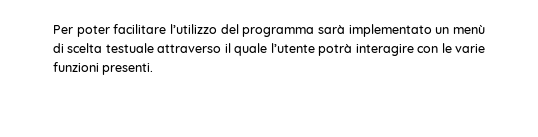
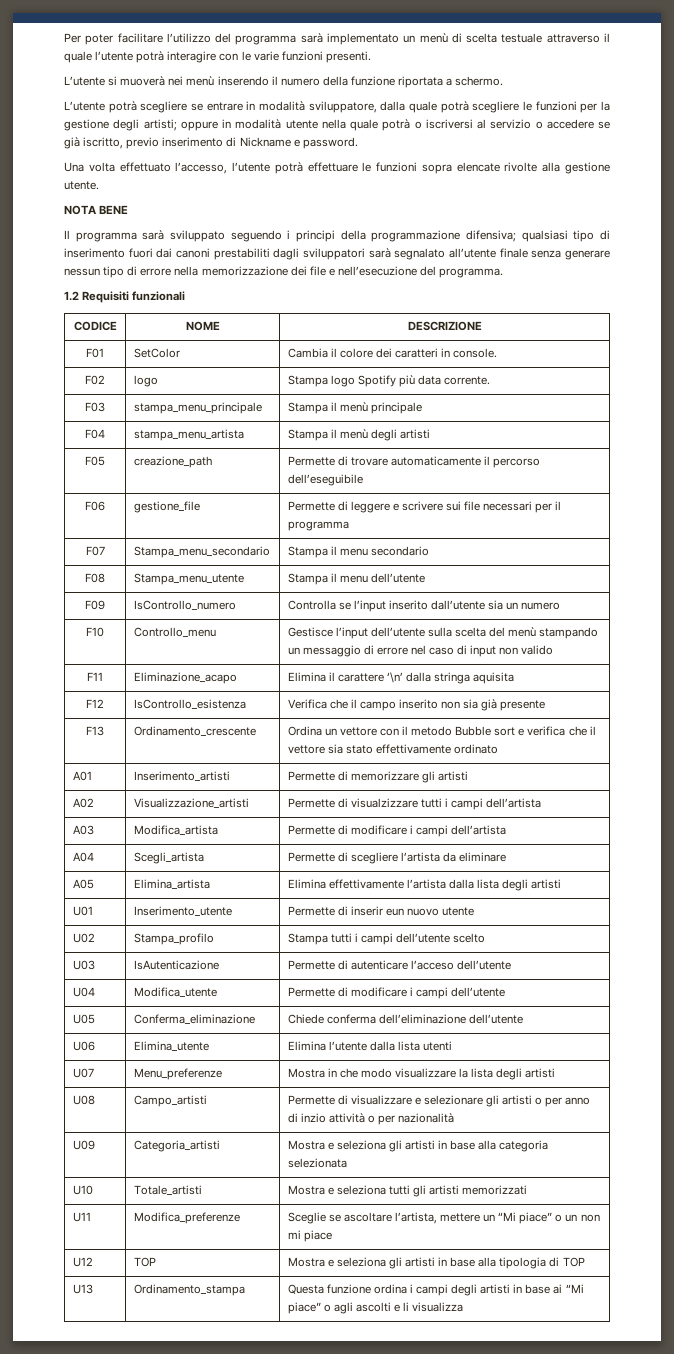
(154, 69) none -> [64,76,504,88] [64,101,610,113] [64,119,610,131] [64,137,358,149] [64,162,610,174] [64,181,99,190] [64,205,129,215] [64,230,611,242] [64,248,611,260] [64,266,504,278] [64,291,186,303] [73,321,117,331] [185,321,220,331] [407,321,482,331] [86,348,104,358] [133,348,180,358] [287,348,498,358] [85,375,105,385] [133,375,158,387] [287,375,491,387] [85,402,105,412] [133,402,262,414] [287,402,422,414] [85,429,105,439] [133,429,244,441] [287,429,430,441] [85,456,105,466] [133,456,212,468] [287,456,541,468] [287,474,363,486] [85,501,105,511] [133,501,200,513] [287,501,562,513] [287,521,349,531] [85,546,105,556] [133,546,270,558] [287,546,429,558] [85,573,105,583] [133,573,244,585] [287,573,425,585] [85,600,105,610] [133,600,236,610] [287,600,561,612] [86,627,104,637] [133,627,216,637] [287,627,599,639] [287,645,554,657] [87,672,103,681] [133,672,237,684] [287,672,515,684] [86,699,104,708] [133,699,246,709] [287,699,546,711] [86,726,104,736] [133,726,256,736] [287,726,596,736] [287,744,498,754] [72,771,92,781] [133,771,230,781] [287,771,468,783] [72,798,94,808] [133,798,249,808] [287,798,542,810] [72,825,94,835] [133,825,218,835] [287,825,507,837] [72,852,94,862] [133,852,204,864] [287,852,507,864] [72,879,94,889] [133,879,210,889] [287,879,562,891] [72,906,93,916] [133,906,232,916] [287,906,475,916] [72,933,95,943] [133,933,214,945] [287,933,486,945] [72,960,95,970] [133,960,219,970] [287,960,511,970] [72,987,95,997] [133,987,217,997] [287,987,506,999] [72,1014,95,1024] [133,1014,255,1024] [287,1014,523,1024] [72,1041,95,1051] [133,1041,209,1051] [287,1041,452,1051] [72,1068,94,1078] [133,1068,222,1080] [287,1068,556,1080] [72,1095,95,1105] [133,1095,207,1107] [287,1095,591,1107] [287,1113,455,1125] [72,1140,95,1150] [133,1140,220,1152] [287,1140,549,1152] [287,1158,347,1168] [72,1185,93,1195] [133,1185,202,1195] [287,1185,528,1197] [72,1212,91,1222] [133,1212,240,1224] [287,1212,600,1224] [287,1230,332,1242] [72,1257,93,1267] [133,1257,156,1267] [287,1257,585,1269] [72,1284,93,1294] [133,1284,245,1296] [287,1284,584,1296] [287,1302,464,1314] // L’utente si muoverà nei menù inserendo il numero della funzione riportata a schermo. // L’utente potrà scegliere se entrare in modalità sviluppatore, dalla quale potrà scegliere le funzioni per la gestione degli artisti; oppure in modalità utente nella quale potrà o iscriversi al servizio o accedere se già iscritto, previo inserimento di Nickname e password. // Una volta effettuato l’accesso, l’utente potrà effettuare le funzioni sopra elencate rivolte alla gestione utente. // NOTA BENE // Il programma sarà sviluppato seguendo i principi della programmazione difensiva; qualsiasi tipo di inserimento fuori dai canoni prestabiliti dagli sviluppatori sarà segnalato all’utente finale senza generare nessun tipo di errore nella memorizzazione dei file e nell’esecuzione del programma. // 1.2 Requisiti funzionali // CODICE | NOME | DESCRIZIONE // F01 | SetColor | Cambia il colore dei caratteri in console. // F02 | logo | Stampa logo Spotify più data corrente. // F03 | stampa_menu_principale | Stampa il menù principale // F04 | stampa_menu_artista | Stampa il menù degli artisti // F05 | creazione_path | Permette di trovare automaticamente il percorso dell’eseguibile // F06 | gestione_file | Permette di leggere e scrivere sui file necessari per il programma // F07 | Stampa_menu_secondario | Stampa il menu secondario // F08 | Stampa_menu_utente | Stampa il menu dell’utente // F09 | IsControllo_numero | Controlla se l’input inserito dall’utente sia un numero // F10 | Controllo_menu | Gestisce l’input dell’utente sulla scelta del menù stampando un messaggio di errore nel caso di input non valido // F11 | Eliminazione_acapo | Elimina il carattere ‘\n’ dalla stringa aquisita // F12 | IsControllo_esistenza | Verifica che il campo inserito non sia già presente // F13 | Ordinamento_crescente | Ordina un vettore con il metodo Bubble sort e verifica che il vettore sia stato effettivamente ordinato // A01 | Inserimento_artisti | Permette di memorizzare gli artisti // A02 | Visualizzazione_artisti | Permette di visualzizzare tutti i campi dell’artista // A03 | Modifica_artista | Permette di modificare i campi dell’artista // A04 | Scegli_artista | Permette di scegliere l’artista da eliminare // A05 | Elimina_artista | Elimina effettivamente l’artista dalla lista degli artisti // U01 | Inserimento_utente | Permette di inserir eun nuovo utente // U02 | Stampa_profilo | Stampa tutti i campi dell’utente scelto // U03 | IsAutenticazione | Permette di autenticare l’acceso dell’utente // U04 | Modifica_utente | Permette di modificare i campi dell’utente // U05 | Conferma_eliminazione | Chiede conferma dell’eliminazione dell’utente // U06 | Elimina_utente | Elimina l’utente dalla lista utenti // U07 | Menu_preferenze | Mostra in che modo visualizzare la lista degli artisti // U08 | Campo_artisti | Permette di visualizzare e selezionare gli artisti o per anno di inzio attività o per nazionalità // U09 | Categoria_artisti | Mostra e seleziona gli artisti in base alla categoria selezionata // U10 | Totale_artisti | Mostra e seleziona tutti gli artisti memorizzati // U11 | Modifica_preferenze | Sceglie se ascoltare l’artista, mettere un “Mi piace” o un non mi piace // U12 | TOP | Mostra e seleziona gli artisti in base alla tipologia di TOP // U13 | Ordinamento_stampa | Questa funzione ordina i campi degli artisti in base ai “Mi piace” o agli ascolti e li visualizza

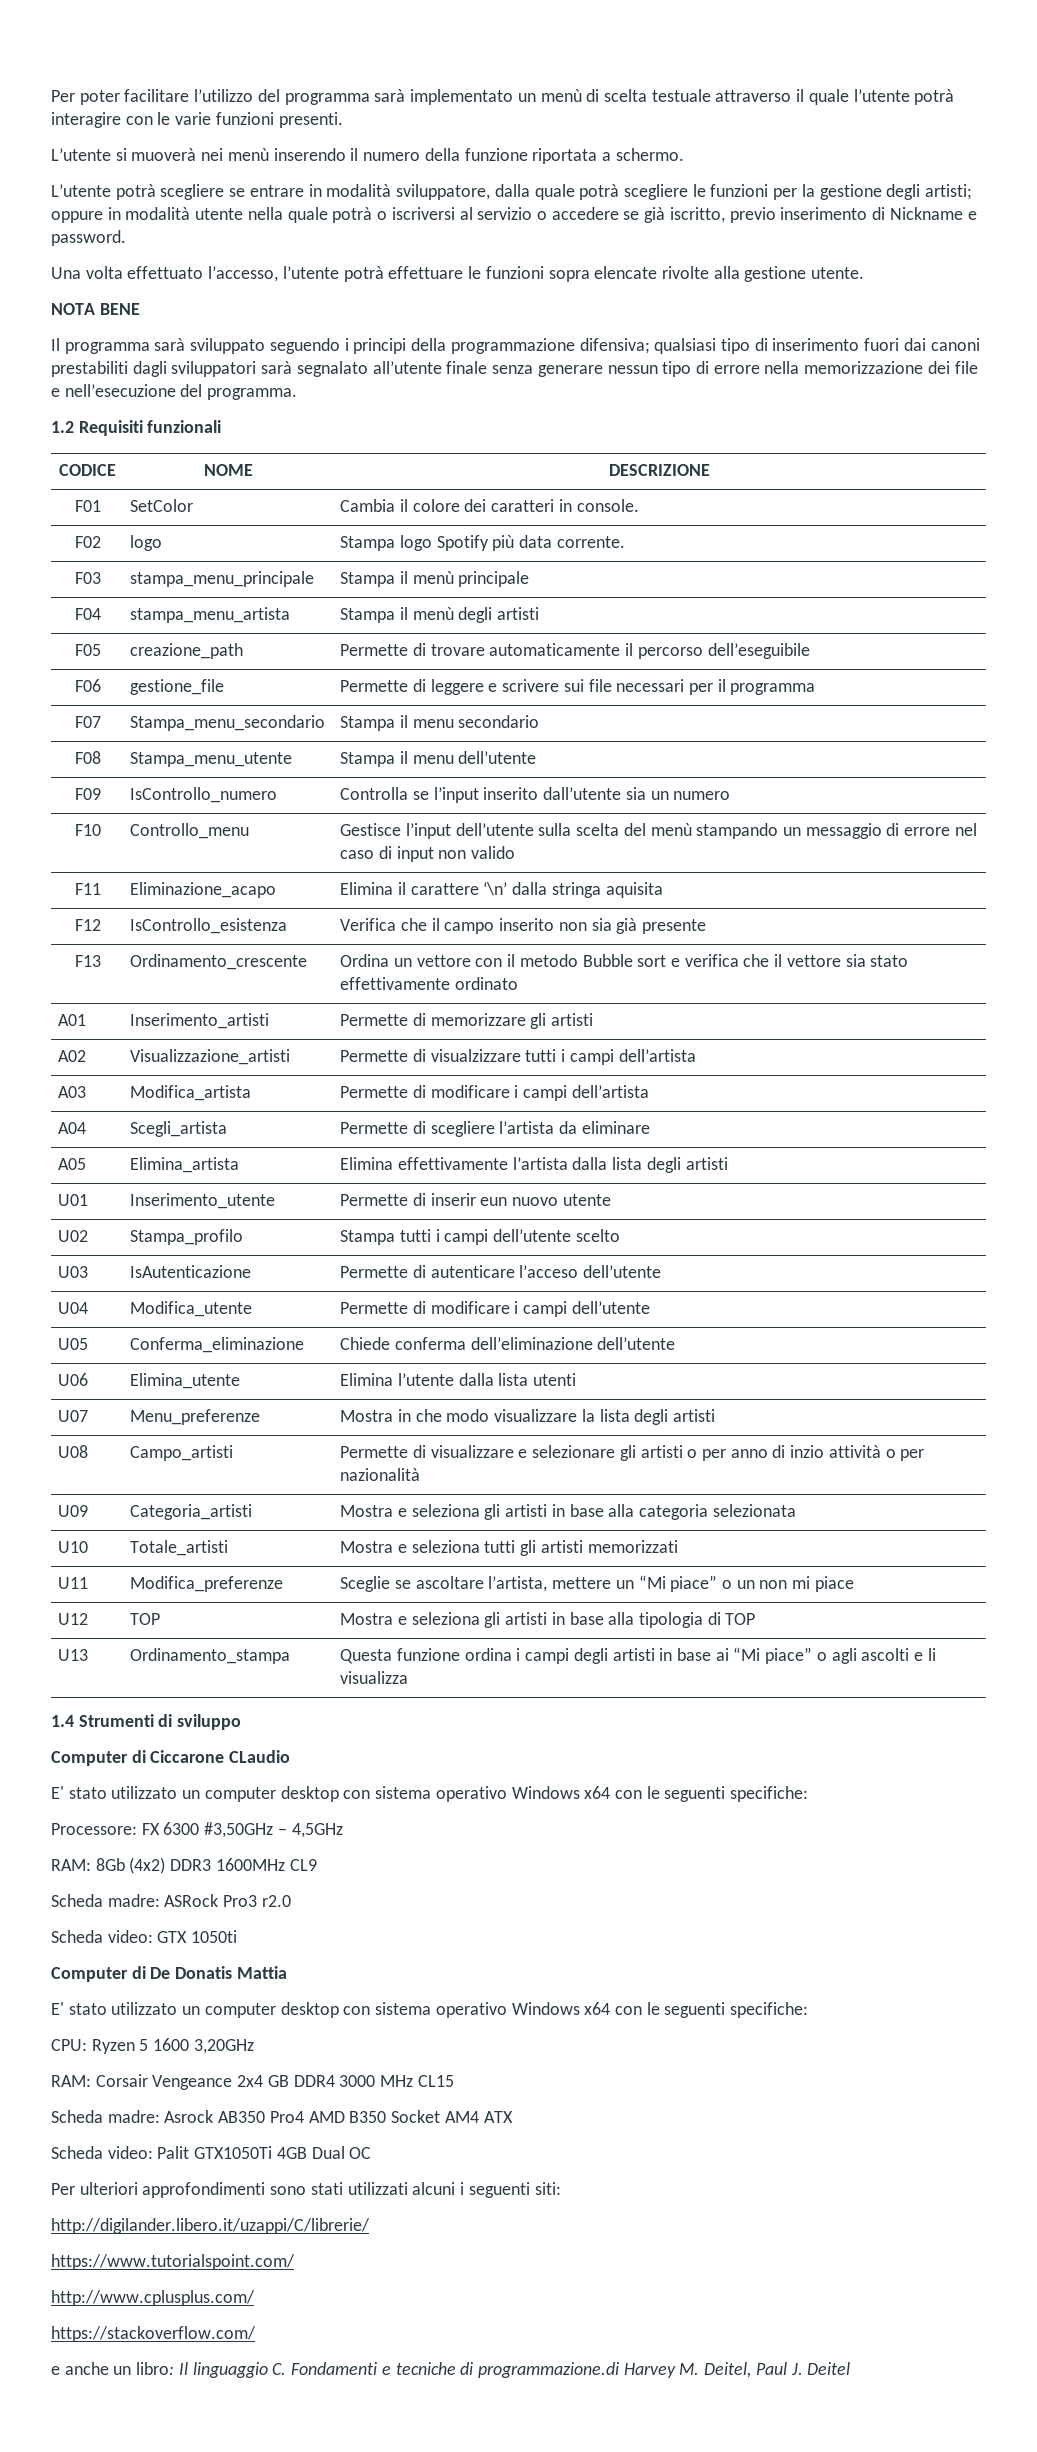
(464, 1307) none -> [51,1714,242,1730] [51,1750,291,1766] [51,1786,809,1802] [51,1822,343,1838] [51,1857,317,1874] [51,1894,291,1907] [51,1930,238,1943] [51,1966,287,1982] [51,2002,809,2018] [51,2038,254,2054] [51,2074,454,2090] [51,2110,513,2123] [51,2146,372,2159] [51,2182,561,2198] [51,2218,370,2234] [51,2254,295,2270] [51,2290,255,2306] [51,2326,256,2342] [51,2362,851,2378] // 1.4 Strumenti di sviluppo // Computer di Ciccarone CLaudio // E' stato utilizzato un computer desktop con sistema operativo Windows x64 con le seguenti specifiche: // Processore: FX 6300 #3,50GHz – 4,5GHz // RAM: 8Gb (4x2) DDR3 1600MHz CL9 // Scheda madre: ASRock Pro3 r2.0 // Scheda video: GTX 1050ti // Computer di De Donatis Mattia // E' stato utilizzato un computer desktop con sistema operativo Windows x64 con le seguenti specifiche: // CPU: Ryzen 5 1600 3,20GHz // RAM: Corsair Vengeance 2x4 GB DDR4 3000 MHz CL15 // Scheda madre: Asrock AB350 Pro4 AMD B350 Socket AM4 ATX // Scheda video: Palit GTX1050Ti 4GB Dual OC // Per ulteriori approfondimenti sono stati utilizzati alcuni i seguenti siti: // http://digilander.libero.it/uzappi/C/librerie/ // https://www.tutorialspoint.com/ // http://www.cplusplus.com/ // https://stackoverflow.com/ // e anche un libro: Il linguaggio C. Fondamenti e tecniche di programmazione.di Harvey M. Deitel, Paul J. Deitel

